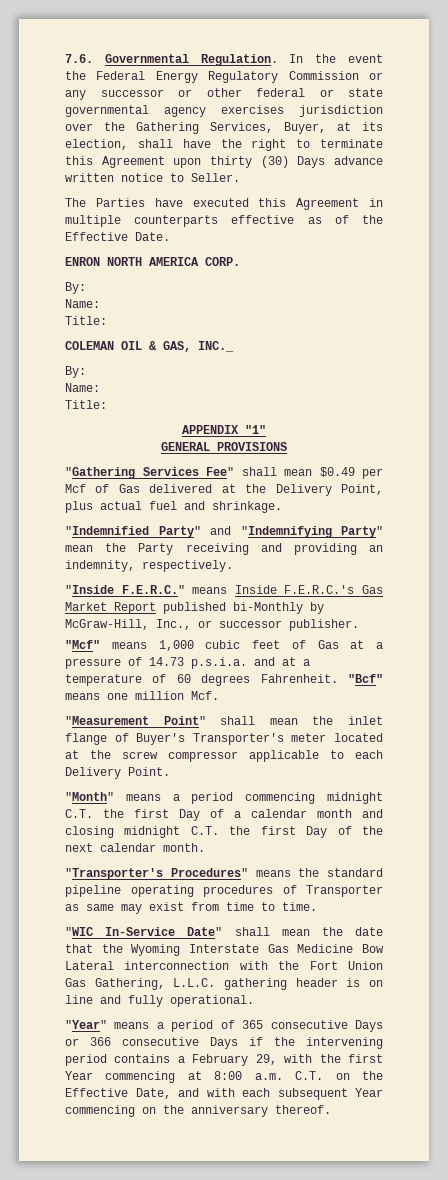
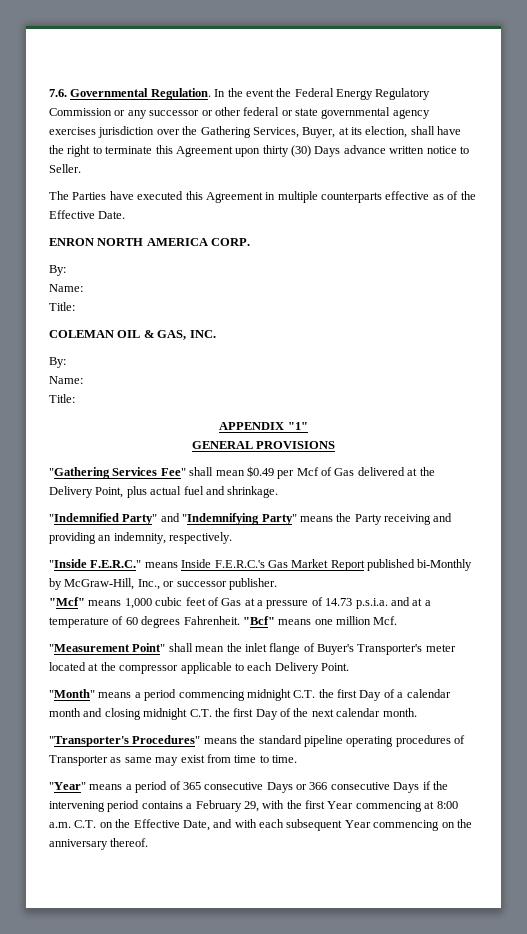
[198,341,234,352] INC._ -> [189,330,216,338] INC.
[65,545,93,552] mean -> [299,516,333,522] means
[122,751,158,759] screw -> (116, 666) none
[65,927,383,936] [65,944,384,956] [65,961,383,970] [65,978,383,990] [65,995,254,1007] // "WIC In-Service Date" shall mean the date that the Wyoming Interstate Gas Medicine Bow Lateral interconnection with the Fort Union Gas Gathering, L.L.C. gathering header is on line and fully operational. -> (297, 759) none

